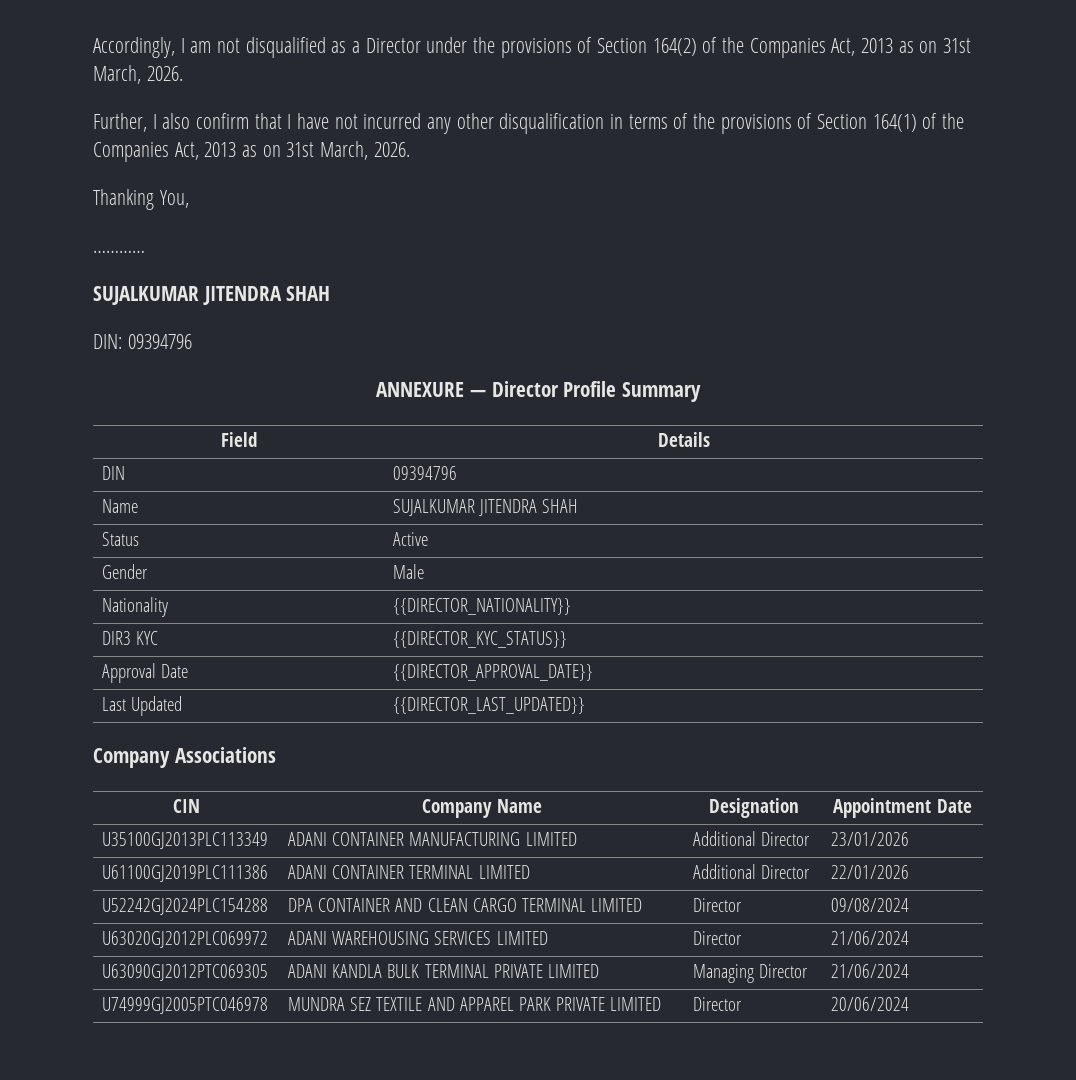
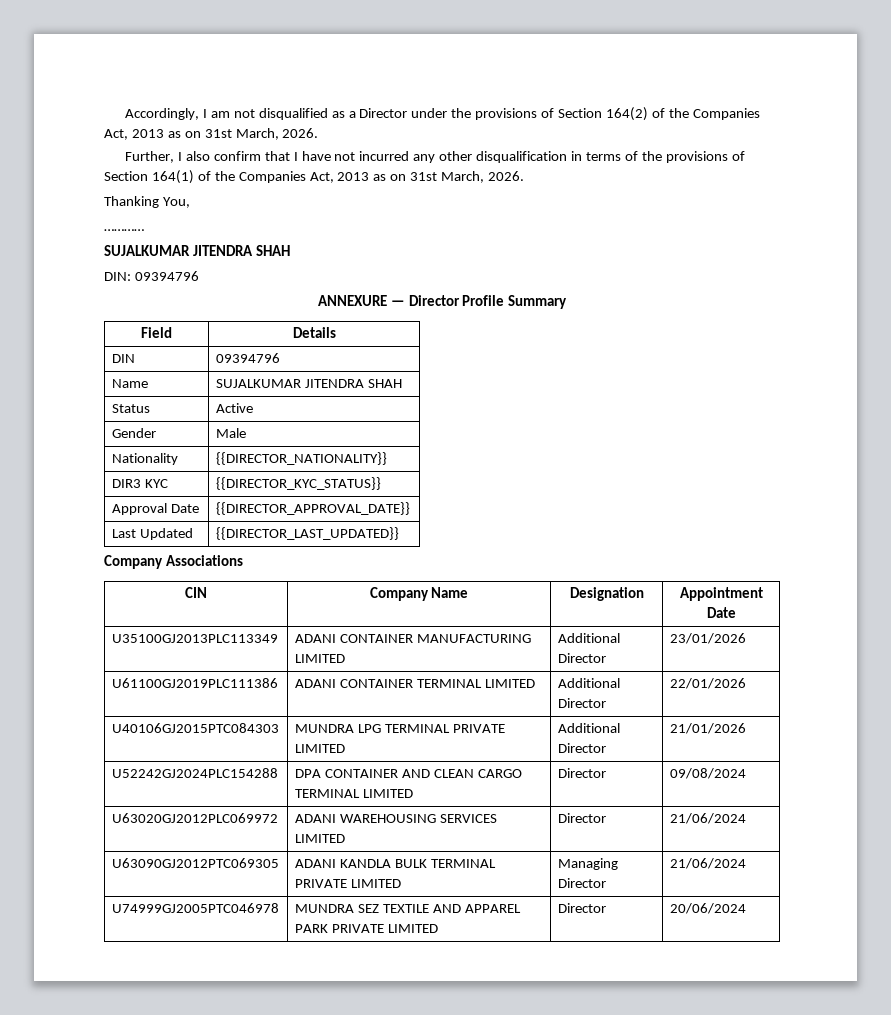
(910, 872) none -> [111,723,279,733] [294,724,505,733] [294,744,345,753] [557,723,620,733] [557,743,606,753] [669,723,746,734] // U40106GJ2015PTC084303 | MUNDRA LPG TERMINAL PRIVATE LIMITED | Additional Director | 21/01/2026

